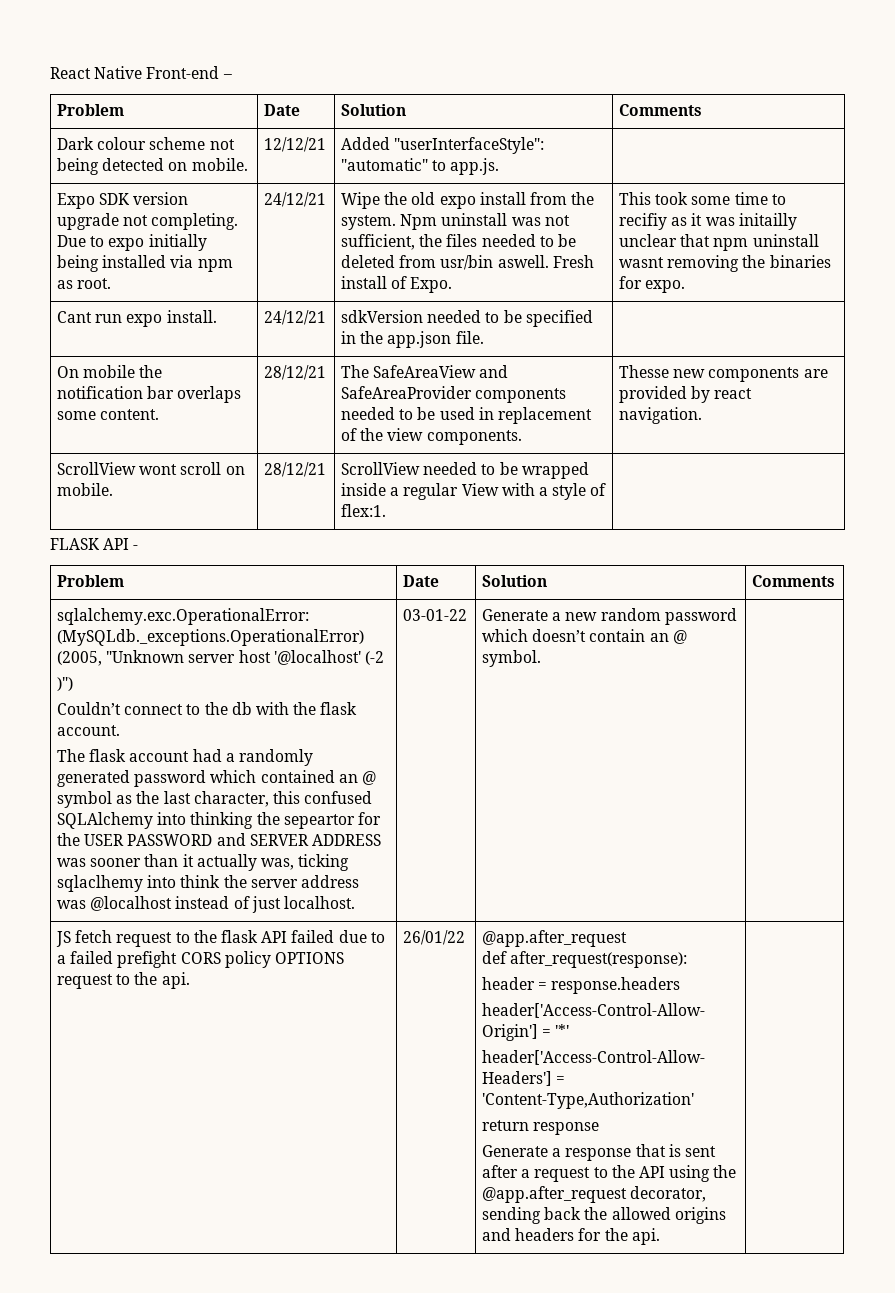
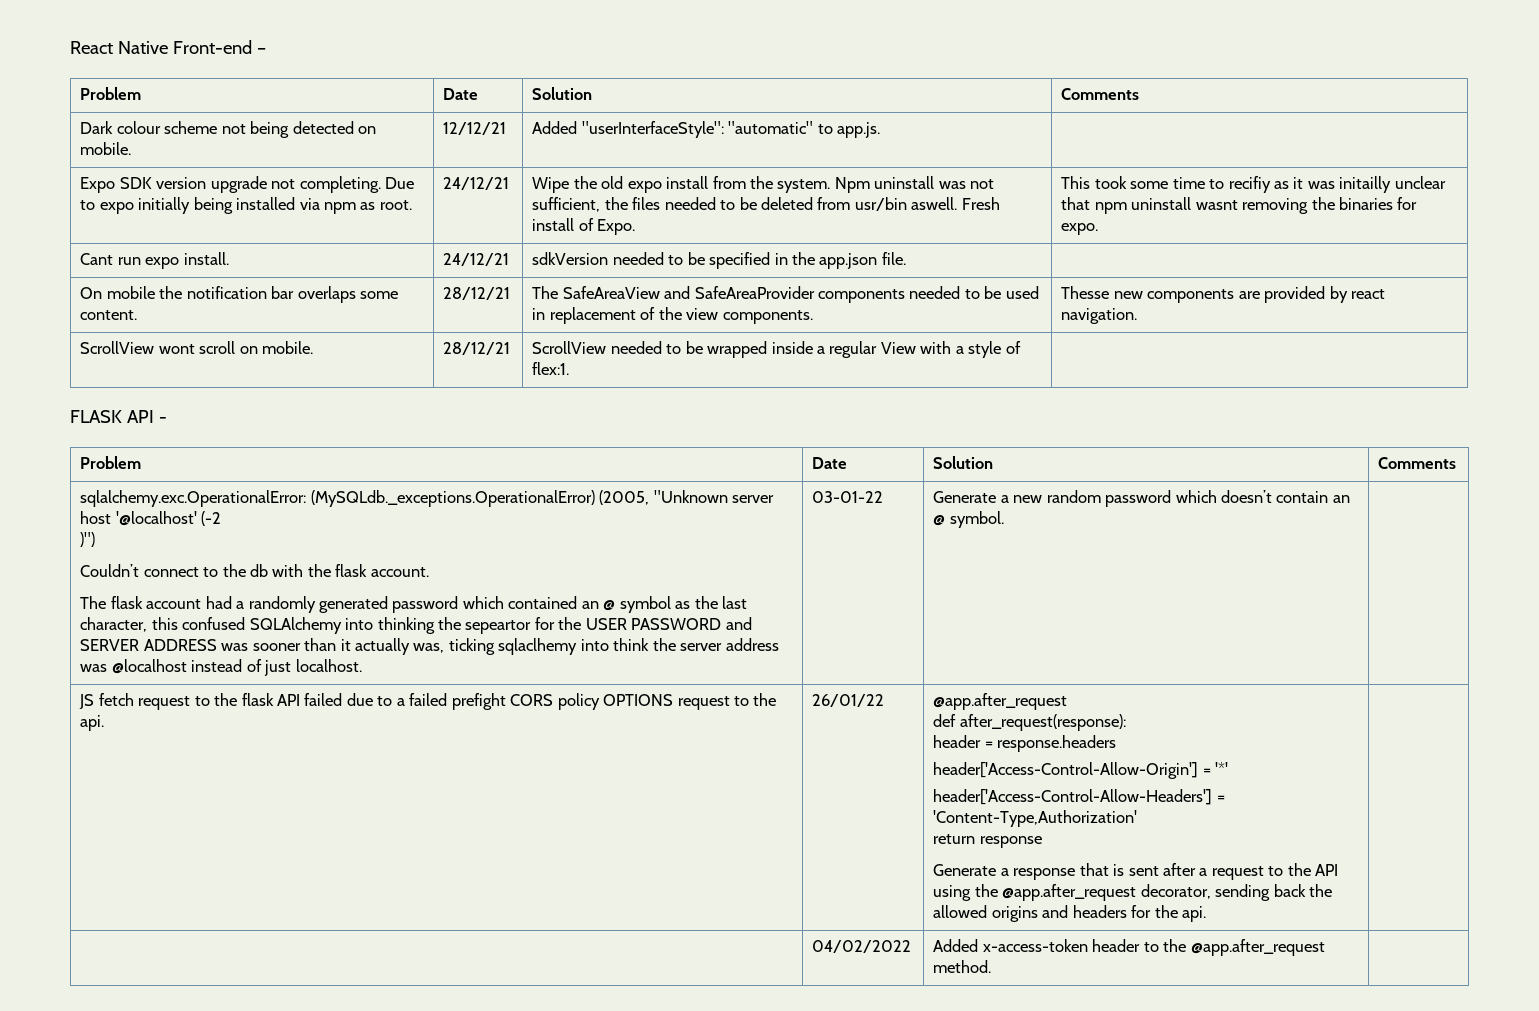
(660, 1236) none -> [812,940,912,953] [933,939,1325,956] [933,960,992,973] // | 04/02/2022 | Added x-access-token header to the @app.after_request method. |

